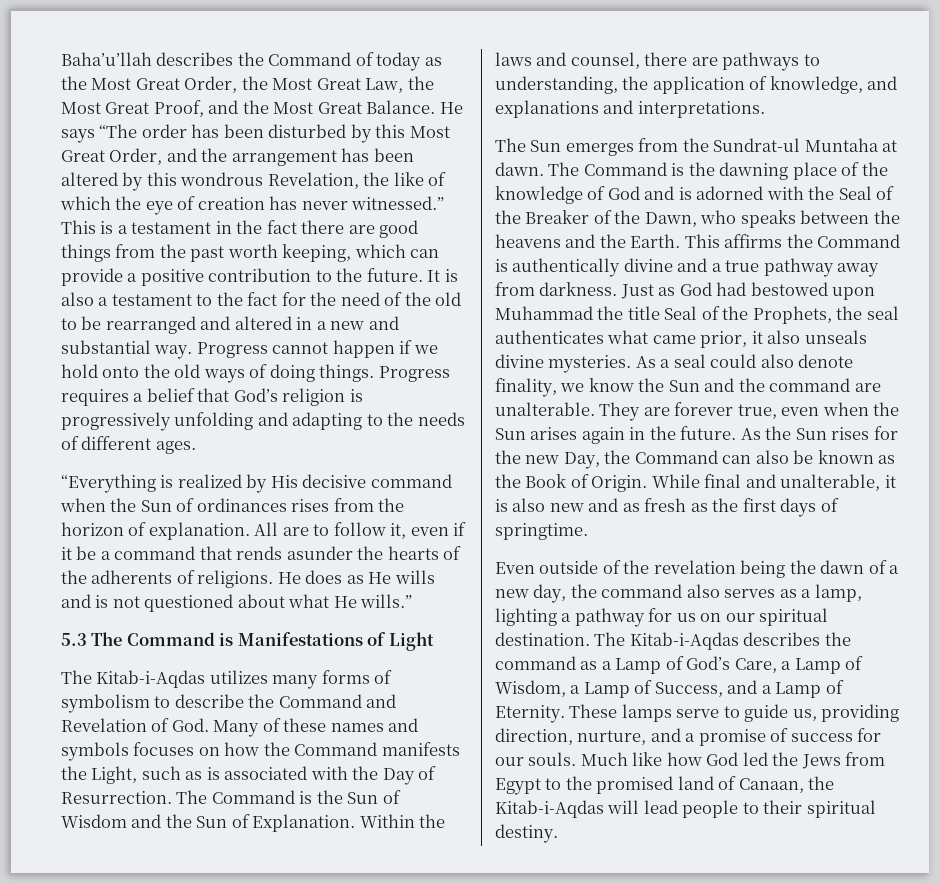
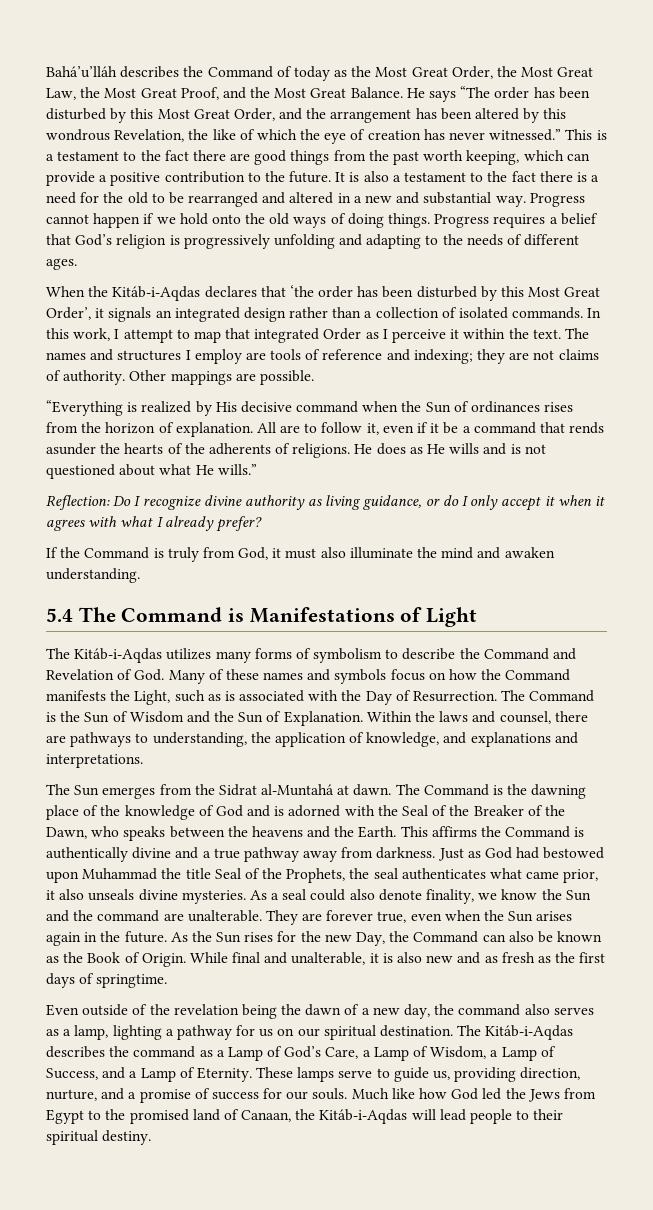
[61,52,152,66] Baha’u’llah -> [46,66,117,78] Bahá’u’lláh
[215,221,232,234] in -> [123,151,137,161] to
[281,292,403,306] for the need of -> [539,171,600,182] [46,192,100,204] there is a need for
(196, 447) none -> [46,285,601,301] [46,307,602,322] [46,328,589,343] [46,349,599,364] [46,370,314,385] // When the Kitáb-i-Aqdas declares that ‘the order has been disturbed by this Most Great Order’, it signals an integrated design rather than a collection of isolated commands. In this work, I attempt to map that integrated Order as I perceive it within the text. The names and structures I employ are tools of reference and indexing; they are not claims of authority. Other mappings are possible.
[61,633,87,646] 5.3 -> [46,495,605,511] [46,516,262,532] [46,547,555,562] [46,568,140,583] [46,608,73,622] Reflection: Do I recognize divine authority as living guidance, or do I only accept it when it agrees with what I already prefer? // If the Command is truly from God, it must also illuminate the mind and awaken understanding. // 5.4
[96,670,206,688] Kitab-i-Aqdas -> [74,648,163,663] Kitáb-i-Aqdas
[133,742,195,756] focuses -> [390,669,425,681] focus
[713,138,879,152] Sundrat-ul Muntaha -> [218,784,335,796] Sidrat al-Muntahá
[629,632,739,650] Kitab-i-Aqdas -> [485,1025,574,1040] Kitáb-i-Aqdas
[495,800,604,818] Kitab-i-Aqdas -> [319,1109,408,1124] Kitáb-i-Aqdas

